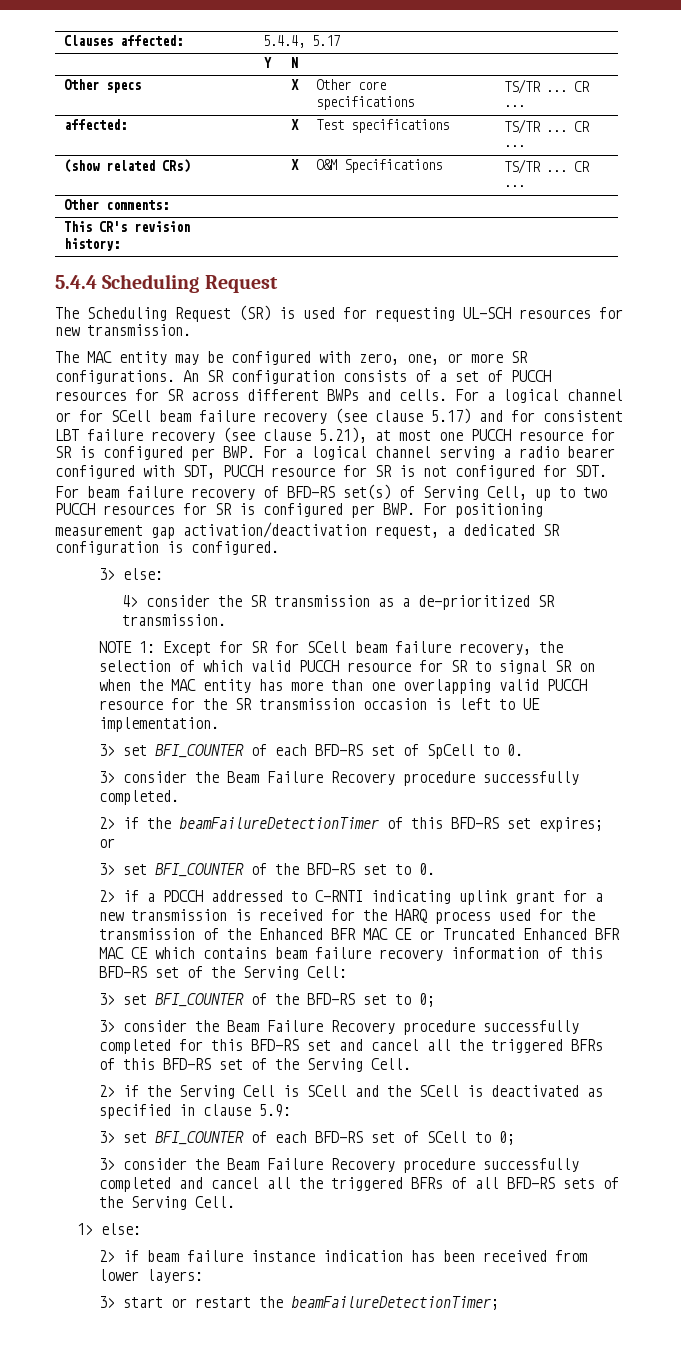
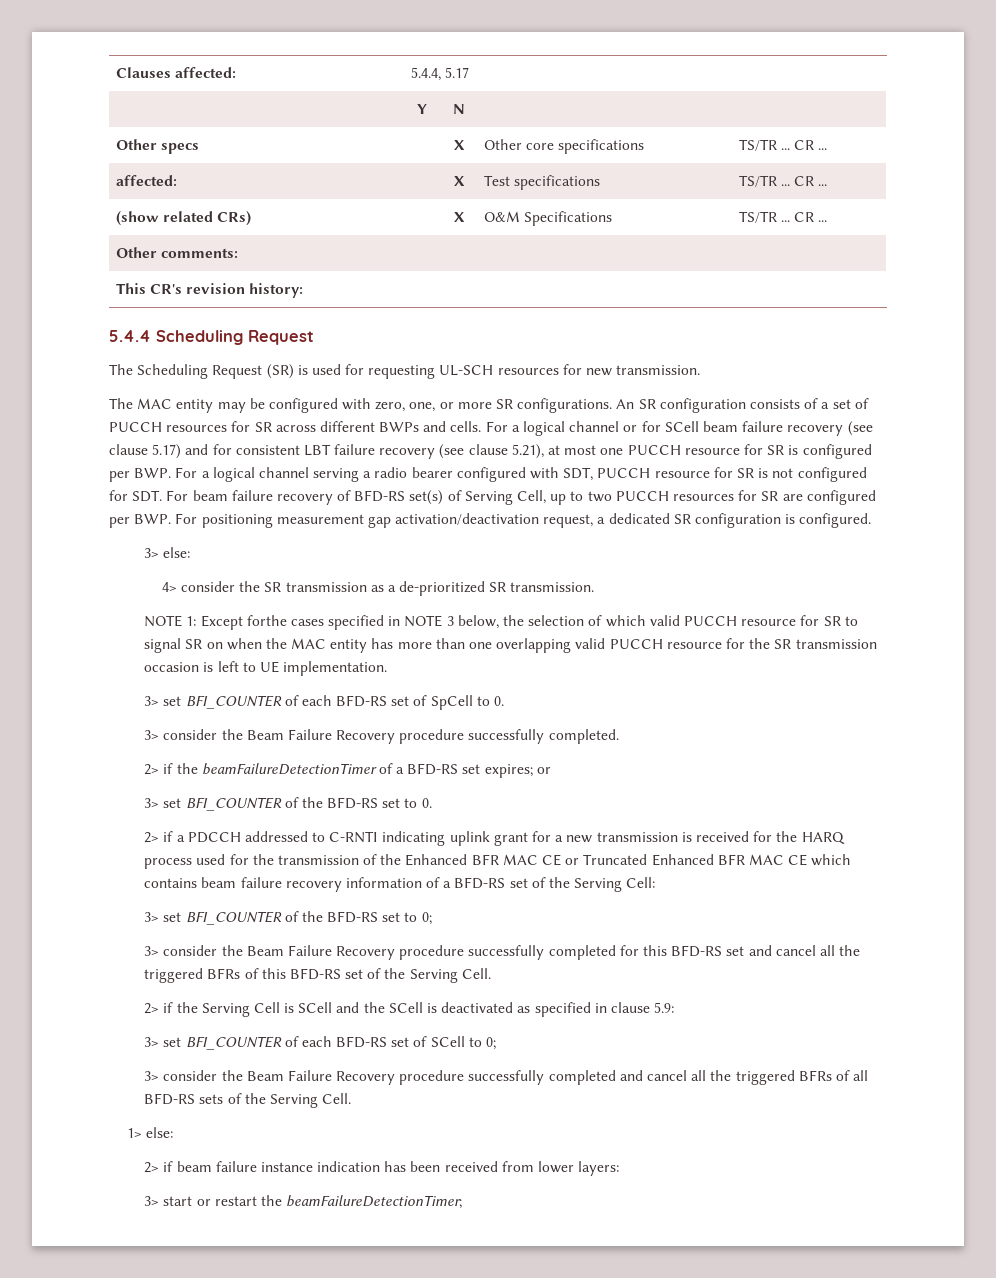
[239,503,255,515] is -> [782,494,803,501] are
[219,641,532,655] for SR for SCell beam failure recovery, -> [246,615,499,630] forthe cases specified in NOTE 3 below,
[411,817,444,829] this -> [396,767,405,774] a
[571,947,604,959] this -> [443,881,452,888] a

